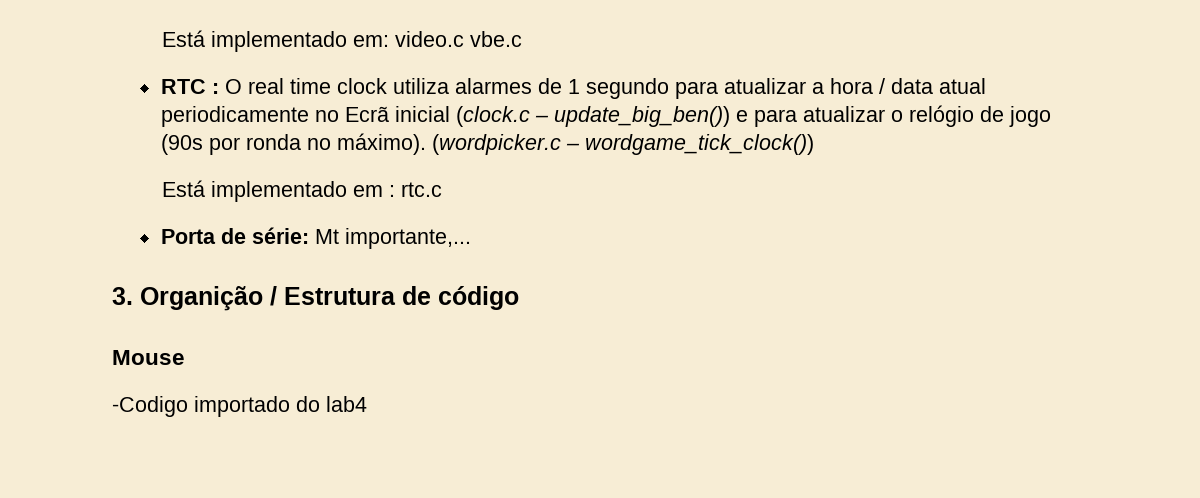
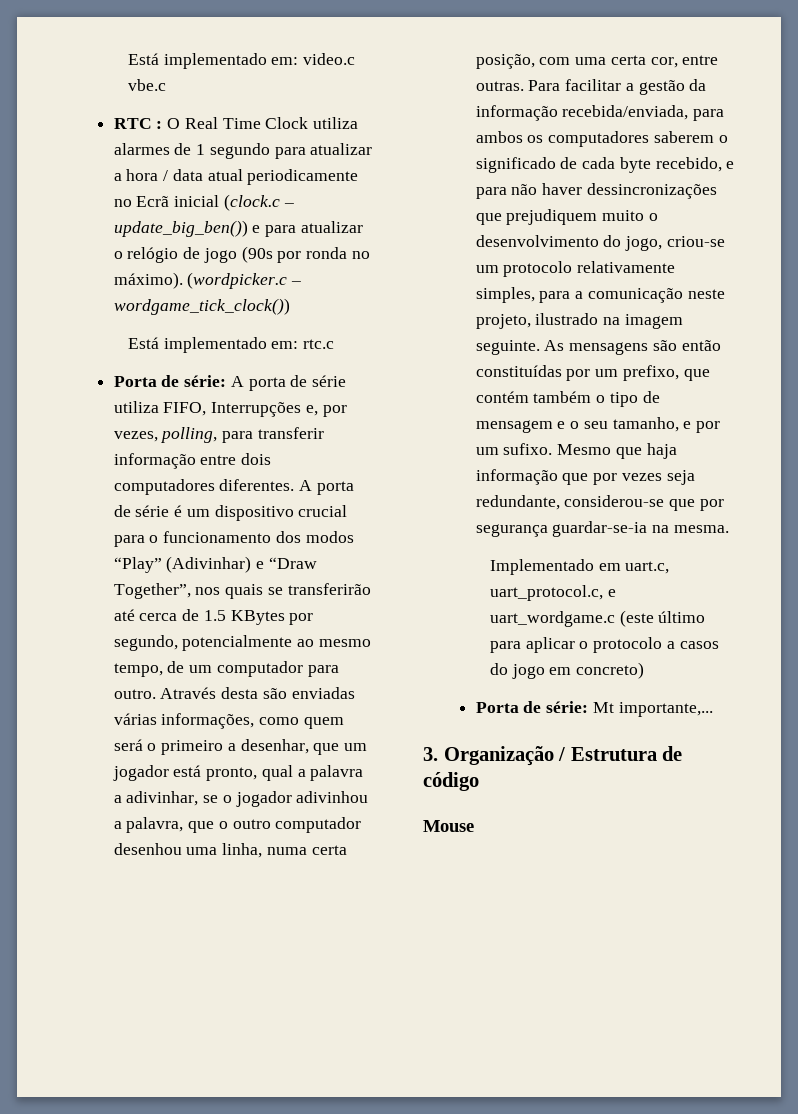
[247,78,387,94] real time clock -> [184,117,309,129] Real Time Clock
[353,182,443,197] em : rtc.c -> [271,339,335,349] [113,375,347,391] [113,401,347,417] [113,427,324,443] [113,453,272,469] [113,479,354,495] [113,505,348,521] [113,531,354,547] [113,556,317,573] [113,583,371,599] [113,609,314,625] [113,635,371,651] [113,661,339,677] [113,687,355,699] [113,713,344,729] [113,739,368,755] [112,765,364,781] [113,791,369,807] [113,817,362,833] [113,843,347,858] [475,54,719,69] [475,79,707,95] [475,105,725,121] [475,131,728,147] [475,157,735,173] [475,183,717,199] [475,209,658,225] [475,235,725,251] [475,261,676,277] [475,287,725,303] [475,313,683,329] [475,340,721,355] [475,365,710,381] [475,391,660,407] [475,417,721,433] [475,443,677,459] [475,469,695,485] [475,495,724,511] [475,521,729,537] [489,559,670,575] [489,585,616,601] [489,610,706,627] [489,637,719,653] [489,662,645,679] em: rtc.c // Porta de série: A porta de série utiliza FIFO, Interrupções e, por vezes, polling, para transferir informação entre dois computadores diferentes. A porta de série é um dispositivo crucial para o funcionamento dos modos “Play” (Adivinhar) e “Draw Together”, nos quais se transferirão até cerca de 1.5 KBytes por segundo, potencialmente ao mesmo tempo, de um computador para outro. Através desta são enviadas várias informações, como quem será o primeiro a desenhar, que um jogador está pronto, qual a palavra a adivinhar, se o jogador adivinhou a palavra, que o outro computador desenhou uma linha, numa certa posição, com uma certa cor, entre outras. Para facilitar a gestão da informação recebida/enviada, para ambos os computadores saberem o significado de cada byte recebido, e para não haver dessincronizações que prejudiquem muito o desenvolvimento do jogo, criou-se um protocolo relativamente simples, para a comunicação neste projeto, ilustrado na imagem seguinte. As mensagens são então constituídas por um prefixo, que contém também o tipo de mensagem e o seu tamanho, e por um sufixo. Mesmo que haja informação que por vezes seja redundante, considerou-se que por segurança guardar-se-ia na mesma. // Implementado em uart.c, uart_protocol.c, e uart_wordgame.c (este último para aplicar o protocolo a casos do jogo em concreto)
[140,286,263,311] Organição -> [443,746,554,766] Organização
[112,396,367,417] // -Codigo importado do lab4 -> (474, 826) none

